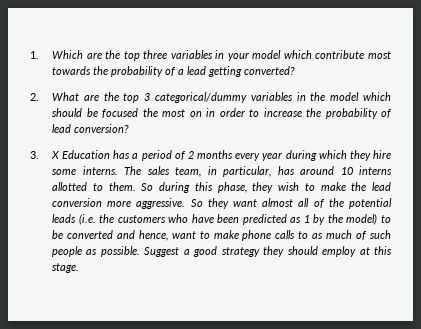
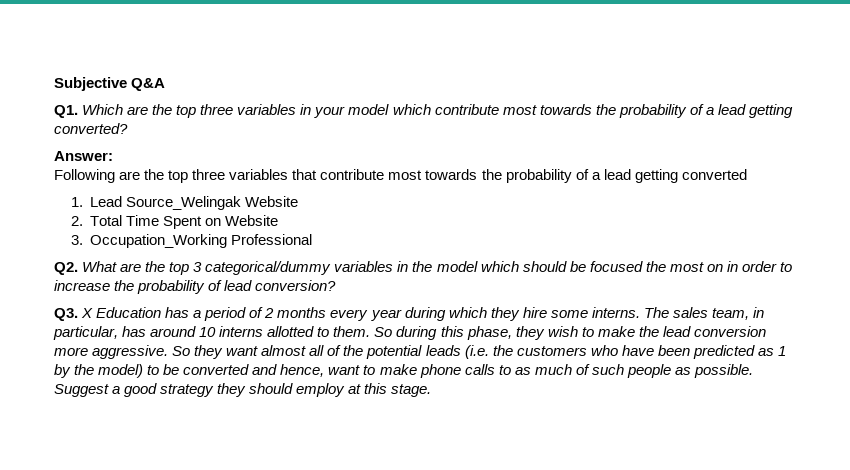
[30,51,39,59] 1. -> [54,77,166,91] [54,105,78,118] Subjective Q&A // Q1.
[30,93,39,101] 2. -> [54,151,113,161] [54,169,747,183] [70,196,299,210] [70,215,279,229] [70,234,313,248] [54,262,78,275] Answer: // Following are the top three variables that contribute most towards the probability of a lead getting converted // 1. Lead Source_Welingak Website // 2. Total Time Spent on Website // 3. Occupation_Working Professional // Q2.
[30,151,39,159] 3. -> [54,308,78,321] Q3.

